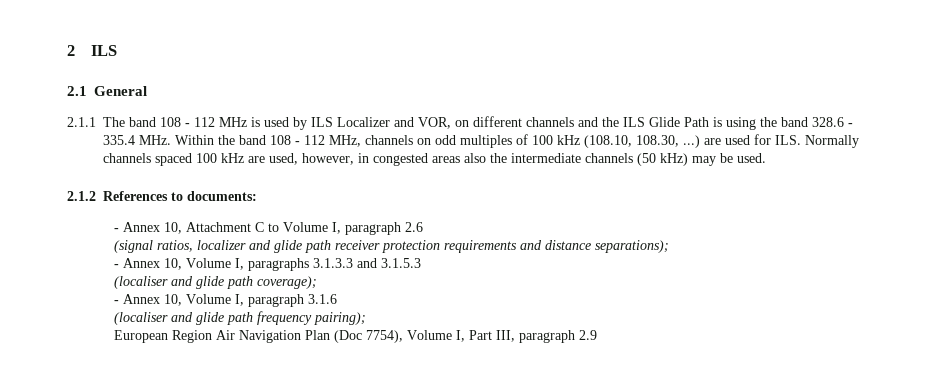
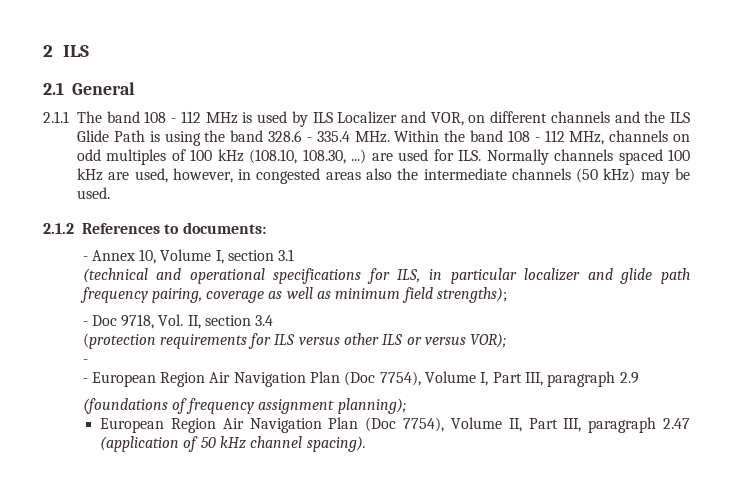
[186,222,424,235] [114,240,670,253] [114,258,422,271] [114,276,318,289] [114,294,338,307] [114,311,367,325] Attachment C to Volume I, paragraph 2.6 // (signal ratios, localizer and glide path receiver protection requirements and distance separations); // - Annex 10, Volume I, paragraphs 3.1.3.3 and 3.1.5.3 // (localiser and glide path coverage); // - Annex 10, Volume I, paragraph 3.1.6 // (localiser and glide path frequency pairing); // -> [160,249,295,264] [82,268,690,284] [79,287,508,303] [82,314,274,329] [82,333,507,349] [82,359,88,364] [82,378,88,383] Volume I, section 3.1 // (technical and operational specifications for ILS, in particular localizer and glide path frequency pairing, coverage as well as minimum field strengths); // - Doc 9718, Vol. II, section 3.4 // (protection requirements for ILS versus other ILS or versus VOR); // - // -
(598, 335) none -> [82,398,406,414] [100,417,690,433] [100,436,366,452] // (foundations of frequency assignment planning); // European Region Air Navigation Plan (Doc 7754), Volume II, Part III, paragraph 2.47 (application of 50 kHz channel spacing).

